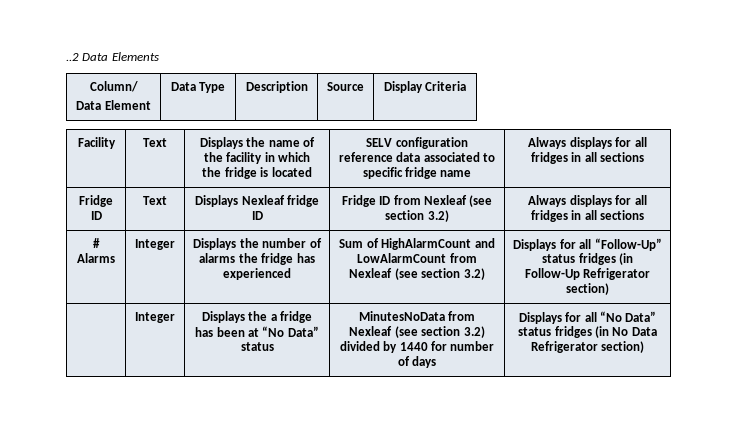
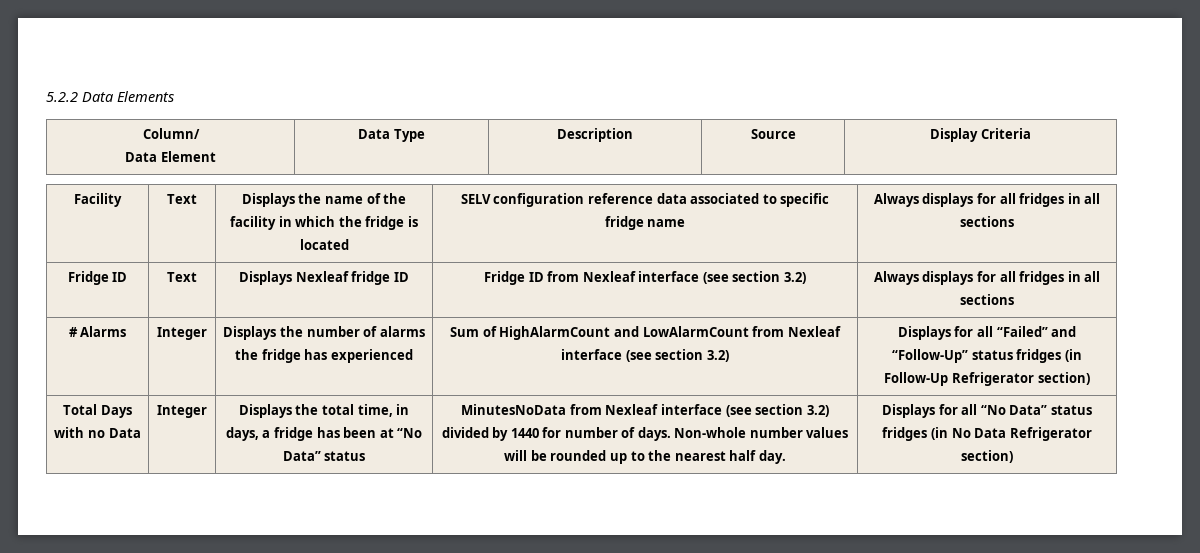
[66,53,79,61] ..2 -> [46,92,78,102] 5.2.2
(467, 200) none -> [638,271,700,282] interface
(393, 273) none -> [561,349,623,360] interface
(592, 244) none -> [996,326,1077,337] “Failed” and
[135,312,175,323] [201,311,268,323] | Integer | Displays the -> [63,404,132,418] [54,427,141,438] [157,405,207,418] [238,404,410,418] [225,427,259,441] Total Days with no Data | Integer | Displays the total time, in days,
(393, 331) none -> [661,404,722,415] interface
[412,356,437,368] days -> [637,427,849,441] [504,450,786,464] days. Non-whole number values will be rounded up to the nearest half day.

